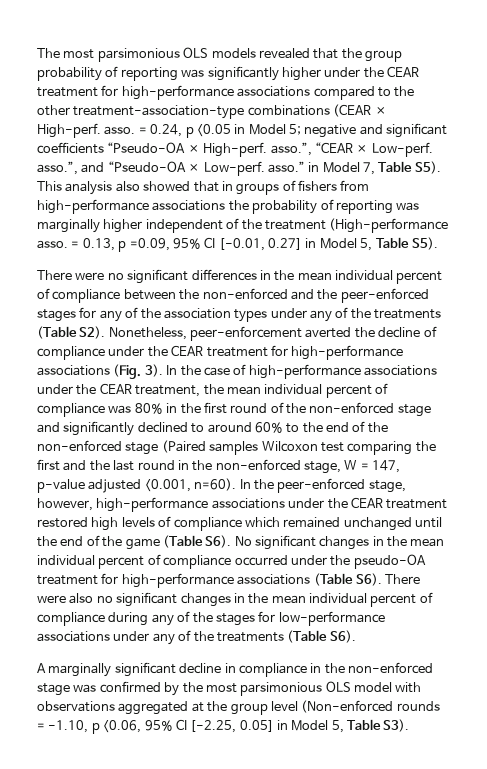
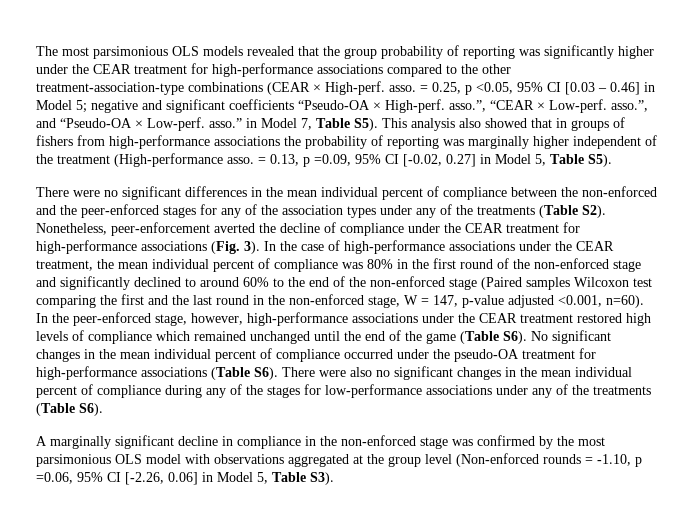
[150,124,231,138] 0.24, p <0.05 -> [432,82,640,95] 0.25, p <0.05, 95% CI [0.03 – 0.46]
[218,238,265,251] [-0.01, -> [403,154,442,167] [-0.02,
[103,719,274,733] <0.06, 95% CI [-2.25, 0.05] -> [36,472,198,485] =0.06, 95% CI [-2.26, 0.06]

